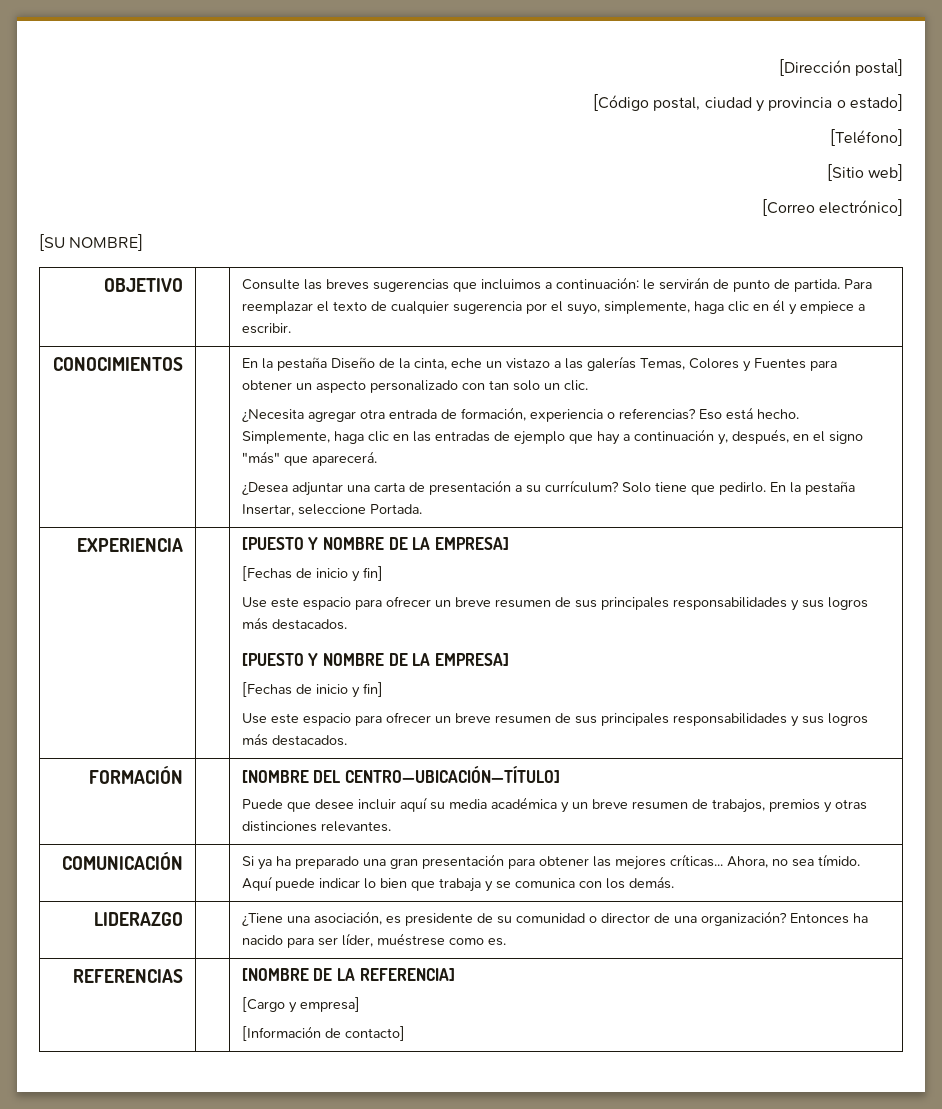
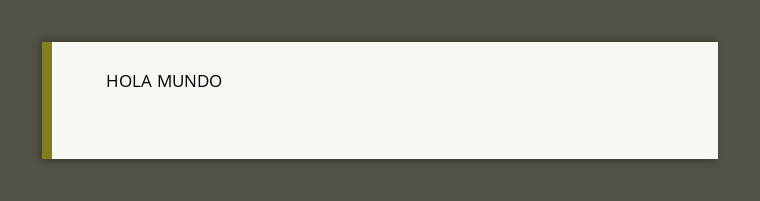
[778,59,904,76] [593,94,904,112] [830,129,903,146] [826,164,904,181] [761,199,904,216] [39,234,144,251] [104,278,184,292] [241,277,872,292] [241,299,865,315] [241,323,291,334] [53,357,184,371] [241,356,837,372] [241,380,588,393] [241,407,799,422] [241,429,863,445] [241,451,377,466] [241,480,855,496] [241,504,422,516] [77,538,184,552] [241,537,509,550] [241,566,383,582] [241,596,868,611] [241,617,347,630] [241,653,509,666] [241,682,383,698] [241,712,868,727] [241,733,347,746] [89,766,184,784] [241,766,560,783] [241,797,867,813] [241,821,391,832] [62,852,184,870] [241,854,860,870] [241,876,674,892] [94,912,184,926] [241,911,868,926] [241,933,506,948] [73,969,184,983] [241,968,455,981] [241,997,360,1013] [241,1026,405,1041] [Dirección postal] // [Código postal, ciudad y provincia o estado] // [Teléfono] // [Sitio web] // [Correo electrónico] // [SU NOMBRE] // OBJETIVO | | Consulte las breves sugerencias que incluimos a continuación: le servirán de punto de partida. Para reemplazar el texto de cualquier sugerencia por el suyo, simplemente, haga clic en él y empiece a escribir. // CONOCIMIENTOS | | En la pestaña Diseño de la cinta, eche un vistazo a las galerías Temas, Colores y Fuentes para obtener un aspecto personalizado con tan solo un clic. // ¿Necesita agregar otra entrada de formación, experiencia o referencias? Eso está hecho. Simplemente, haga clic en las entradas de ejemplo que hay a continuación y, después, en el signo "más" que aparecerá. // ¿Desea adjuntar una carta de presentación a su currículum? Solo tiene que pedirlo. En la pestaña Insertar, seleccione Portada. // EXPERIENCIA | | [PUESTO Y NOMBRE DE LA EMPRESA] // [Fechas de inicio y fin] // Use este espacio para ofrecer un breve resumen de sus principales responsabilidades y sus logros más destacados. // [PUESTO Y NOMBRE DE LA EMPRESA] // [Fechas de inicio y fin] // Use este espacio para ofrecer un breve resumen de sus principales responsabilidades y sus logros más destacados. // FORMACIÓN | | [NOMBRE DEL CENTRO—UBICACIÓN—TÍTULO] // Puede que desee incluir aquí su media académica y un breve resumen de trabajos, premios y otras distinciones relevantes. // COMUNICACIÓN | | Si ya ha preparado una gran presentación para obtener las mejores críticas... Ahora, no sea tímido. Aquí puede indicar lo bien que trabaja y se comunica con los demás. // LIDERAZGO | | ¿Tiene una asociación, es presidente de su comunidad o director de una organización? Entonces ha nacido para ser líder, muéstrese como es. // REFERENCIAS | | [NOMBRE DE LA REFERENCIA] // [Cargo y empresa] // [Información de contacto] -> [106,75,222,87] HOLA MUNDO

